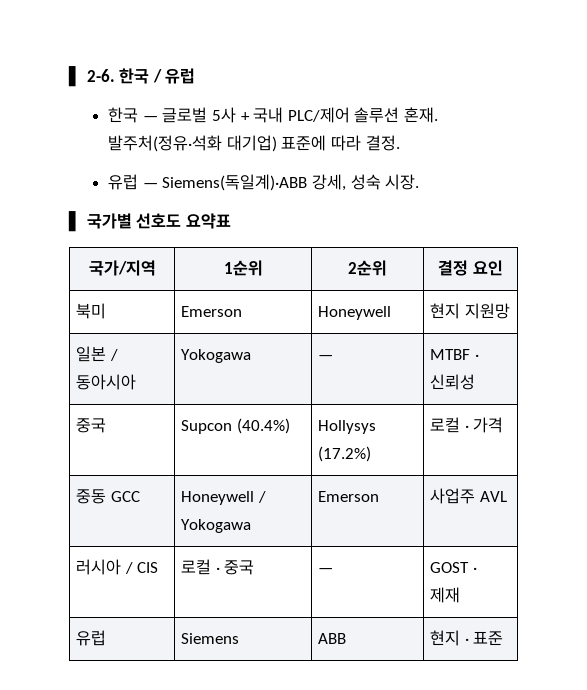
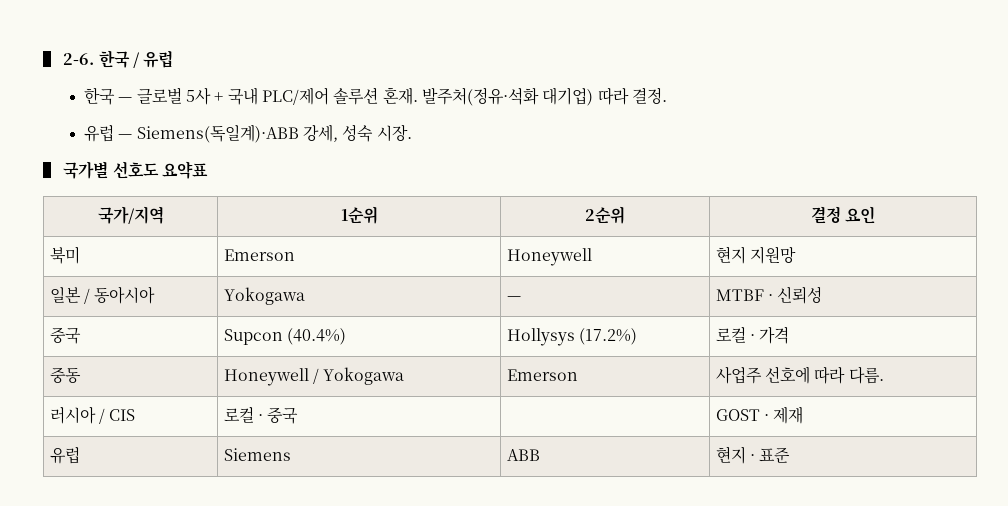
[281,135,327,151] 표준에 -> (594, 96) none
[110,491,140,502] GCC -> (81, 375) none
[479,491,507,502] AVL -> [765,366,884,384] 선호에 따라 다름.
[317,568,333,573] — -> (299, 415) none

